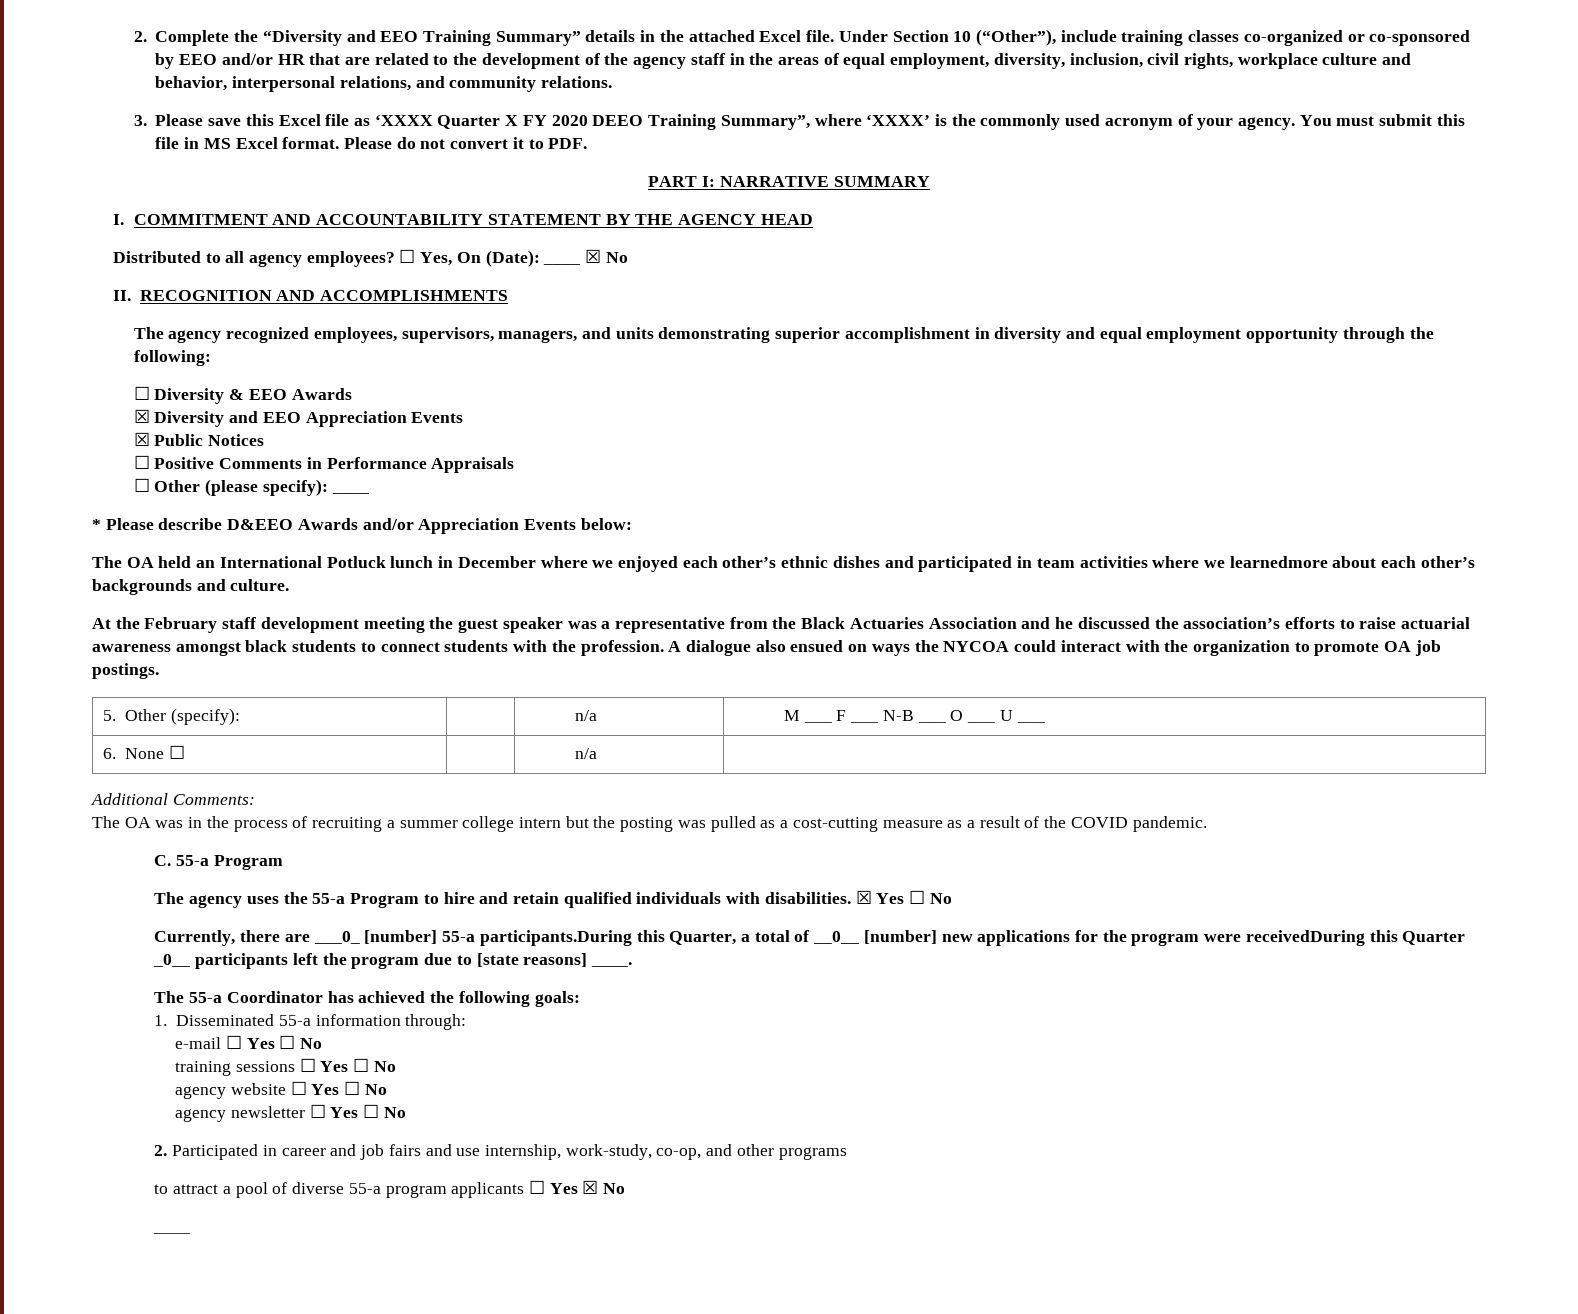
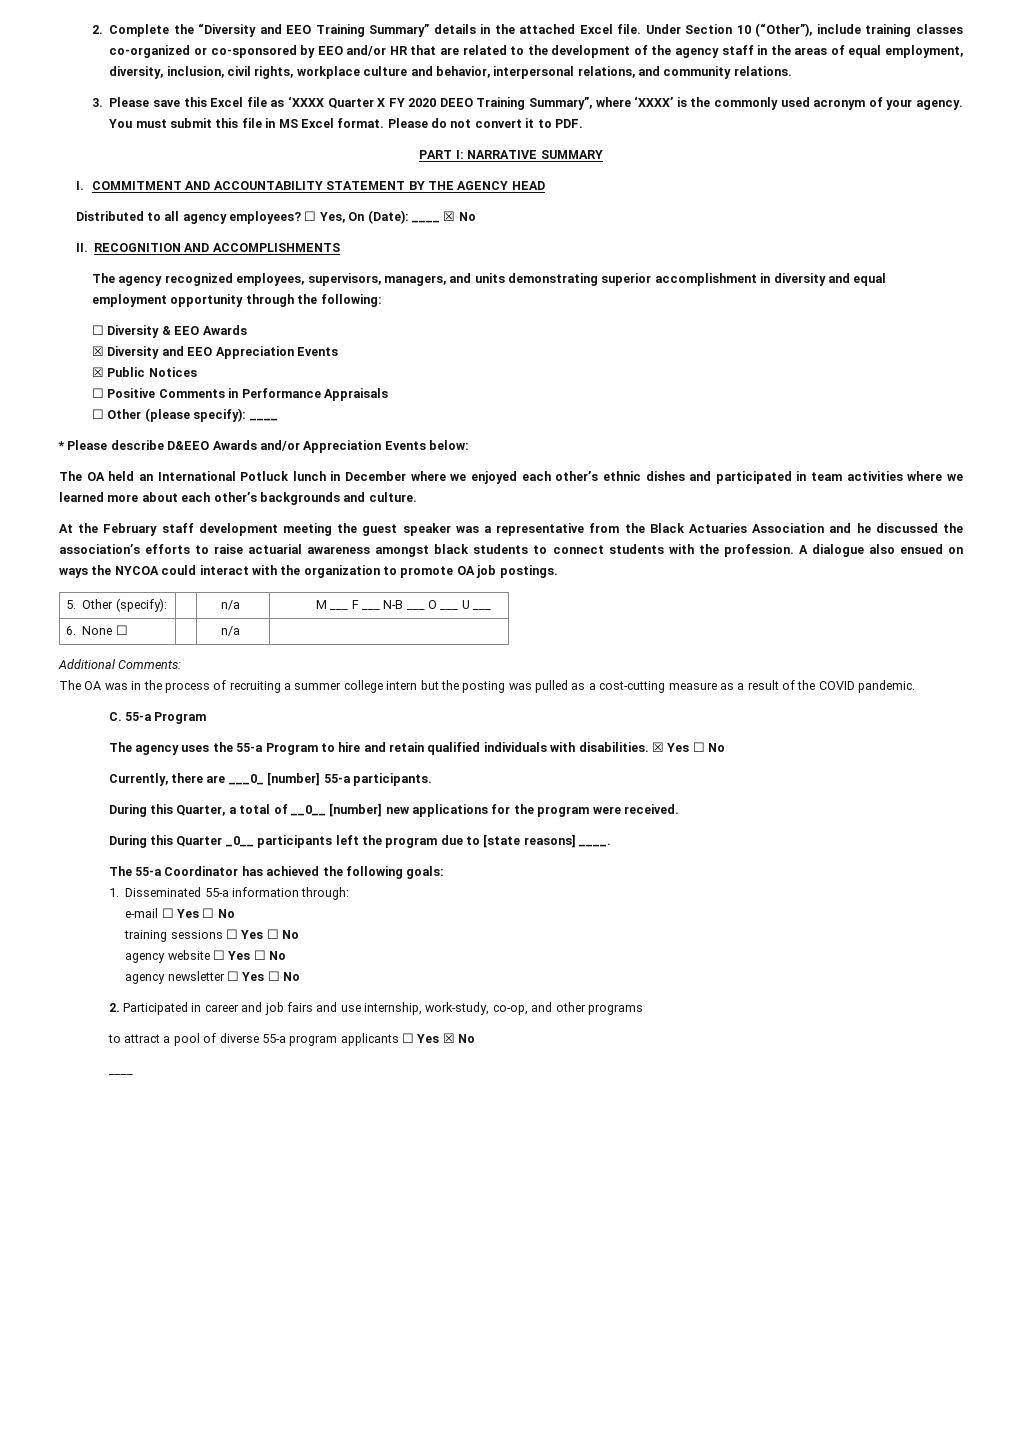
[1229,556,1328,568] learnedmore -> [59,492,139,502] learned more
[479,930,632,946] participants.During -> [352,773,432,786] [108,804,147,817] participants. // During
[1245,930,1365,946] receivedDuring -> [623,804,679,814] [108,835,147,848] received. // During

